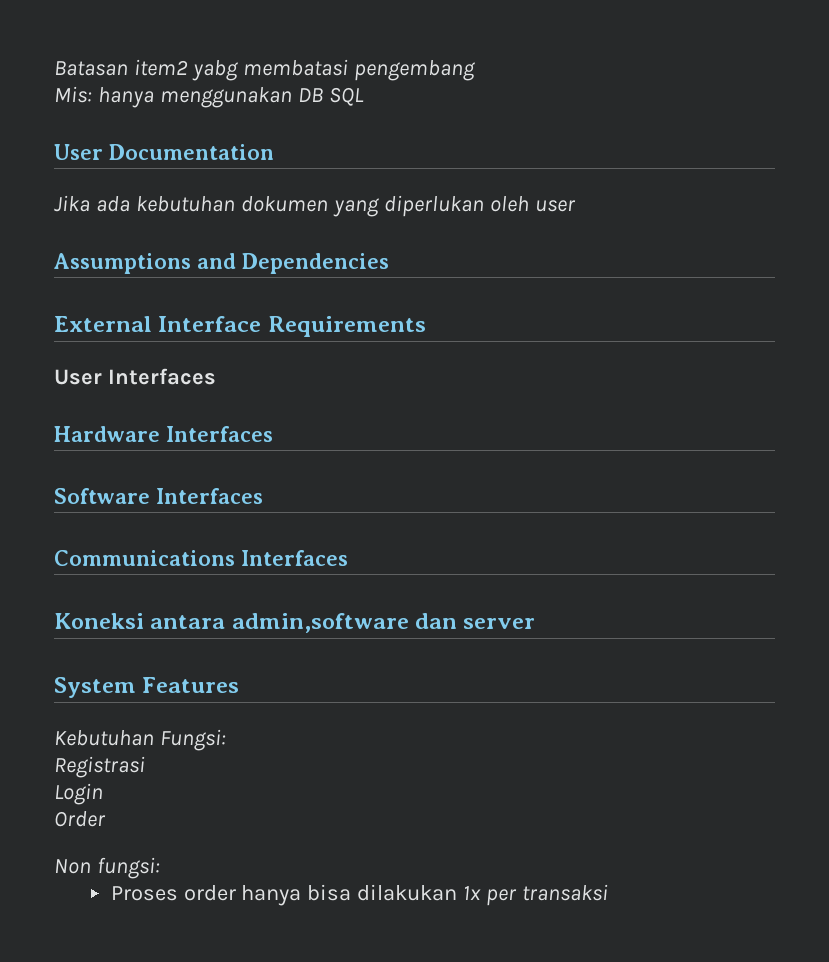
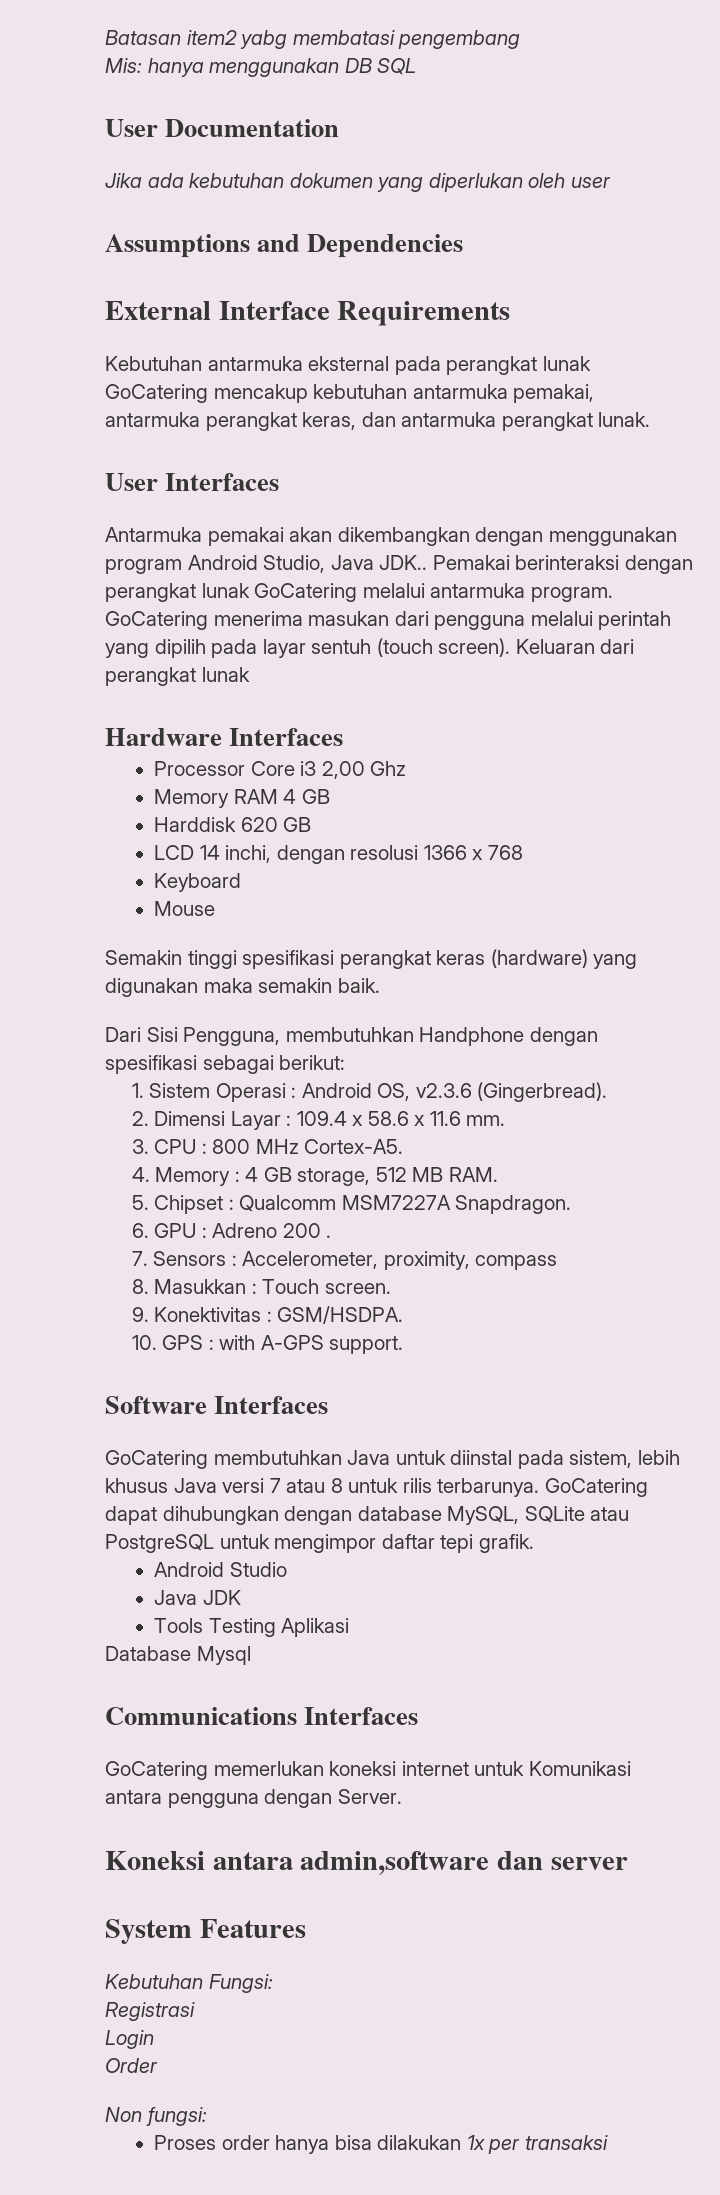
[54,368,216,385] [54,426,273,442] [54,488,263,504] [54,550,348,566] User Interfaces // Hardware Interfaces // Software Interfaces // Communications Interfaces -> [105,356,591,375] [105,384,595,403] [105,412,651,431] [105,473,280,491] [105,527,677,546] [105,555,693,574] [105,583,613,602] [105,611,672,630] [105,638,635,658] [105,667,250,686] [105,728,344,746] [154,761,407,779] [154,789,330,808] [154,817,312,832] [154,845,523,864] [154,873,242,892] [154,901,216,916] [105,949,638,969] [105,978,380,997] [105,1027,598,1046] [105,1055,346,1074] [131,1082,608,1102] [131,1111,506,1130] [131,1139,404,1154] [131,1167,498,1186] [131,1195,572,1214] [131,1223,332,1238] [131,1251,558,1270] [131,1279,391,1294] [131,1306,404,1324] [131,1335,404,1354] [105,1396,329,1414] [105,1450,680,1469] [105,1478,648,1497] [105,1506,630,1525] [105,1534,534,1553] [154,1562,287,1577] [154,1590,241,1605] [154,1618,350,1637] [105,1646,251,1665] [105,1707,419,1725] [105,1761,631,1780] [105,1789,402,1808] Kebutuhan antarmuka eksternal pada perangkat lunak GoCatering mencakup kebutuhan antarmuka pemakai, antarmuka perangkat keras, dan antarmuka perangkat lunak. // User Interfaces // Antarmuka pemakai akan dikembangkan dengan menggunakan program Android Studio, Java JDK.. Pemakai berinteraksi dengan perangkat lunak GoCatering melalui antarmuka program. GoCatering menerima masukan dari pengguna melalui perintah yang dipilih pada layar sentuh (touch screen). Keluaran dari perangkat lunak // Hardware Interfaces // Processor Core i3 2,00 Ghz // Memory RAM 4 GB // Harddisk 620 GB // LCD 14 inchi, dengan resolusi 1366 x 768 // Keyboard // Mouse // Semakin tinggi spesifikasi perangkat keras (hardware) yang digunakan maka semakin baik. // Dari Sisi Pengguna, membutuhkan Handphone dengan spesifikasi sebagai berikut: // 1. Sistem Operasi : Android OS, v2.3.6 (Gingerbread). // 2. Dimensi Layar : 109.4 x 58.6 x 11.6 mm. // 3. CPU : 800 MHz Cortex-A5. // 4. Memory : 4 GB storage, 512 MB RAM. // 5. Chipset : Qualcomm MSM7227A Snapdragon. // 6. GPU : Adreno 200 . // 7. Sensors : Accelerometer, proximity, compass // 8. Masukkan : Touch screen. // 9. Konektivitas : GSM/HSDPA. // 10. GPS : with A-GPS support. // Software Interfaces // GoCatering membutuhkan Java untuk diinstal pada sistem, lebih khusus Java versi 7 atau 8 untuk rilis terbarunya. GoCatering dapat dihubungkan dengan database MySQL, SQLite atau PostgreSQL untuk mengimpor daftar tepi grafik. // Android Studio // Java JDK // Tools Testing Aplikasi // Database Mysql // Communications Interfaces // GoCatering memerlukan koneksi internet untuk Komunikasi antara pengguna dengan Server.

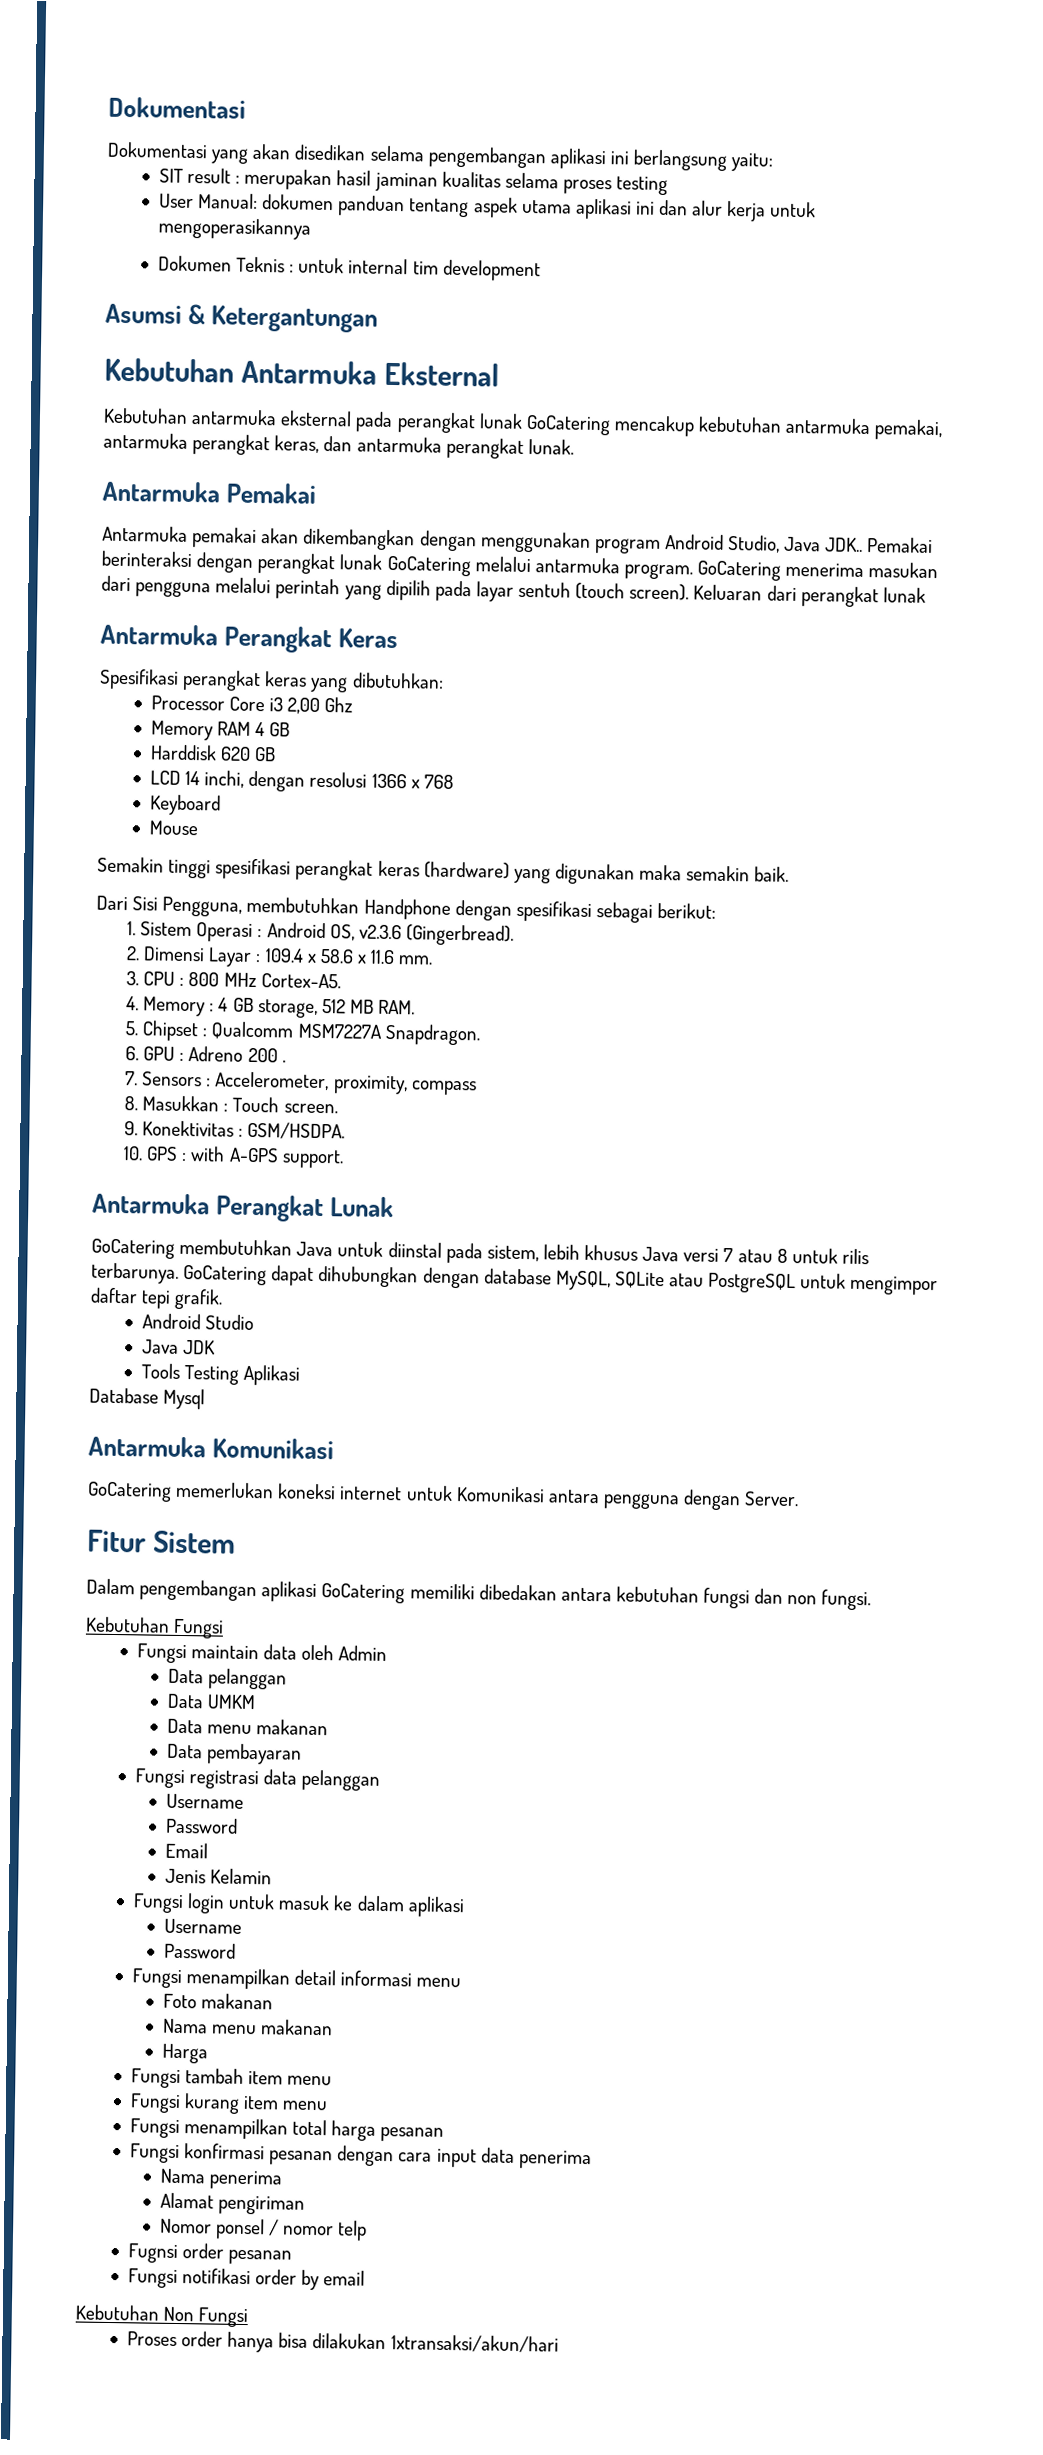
[105,30,521,49] [105,58,417,77] [105,119,340,137] [105,173,611,192] [105,234,464,258] [105,301,511,326] Batasan item2 yabg membatasi pengembang // Mis: hanya menggunakan DB SQL // User Documentation // Jika ada kebutuhan dokumen yang diperlukan oleh user // Assumptions and Dependencies // External Interface Requirements -> [108,96,246,119] [107,141,774,172] [158,167,669,196] [158,193,817,222] [157,217,311,240] [157,255,541,282] [105,303,378,333] [104,357,499,387] Dokumentasi // Dokumentasi yang akan disedikan selama pengembangan aplikasi ini berlangsung yaitu: // SIT result : merupakan hasil jaminan kualitas selama proses testing // User Manual: dokumen panduan tentang aspek utama aplikasi ini dan alur kerja untuk mengoperasikannya // Dokumen Teknis : untuk internal tim development // Asumsi & Ketergantungan // Kebutuhan Antarmuka Eksternal
[105,473,280,491] User Interfaces -> [102,480,317,504] Antarmuka Pemakai
[105,728,344,746] Hardware Interfaces -> [100,623,398,654] [99,668,444,693] Antarmuka Perangkat Keras // Spesifikasi perangkat keras yang dibutuhkan:
[105,1396,329,1414] Software Interfaces -> [92,1192,394,1223] Antarmuka Perangkat Lunak
[105,1707,419,1725] Communications Interfaces -> [88,1435,334,1460] Antarmuka Komunikasi
[105,1851,628,1875] [105,1919,306,1944] [105,1974,273,1993] [105,2002,195,2021] [105,2030,154,2049] [105,2058,158,2073] [105,2107,207,2126] Koneksi antara admin,software dan server // System Features // Kebutuhan Fungsi: // Registrasi // Login // Order // Non fungsi: -> [87,1529,236,1554] [86,1578,872,1611] [85,1616,225,1639] [136,1643,388,1664] [167,1668,288,1690] [166,1693,257,1710] [166,1718,329,1736] [166,1743,303,1765] [134,1768,381,1791] [165,1793,244,1809] [164,1817,238,1834] [164,1842,208,1859] [164,1868,273,1885] [132,1893,465,1918] [163,1918,242,1934] [163,1942,236,1959] [131,1968,462,1990] [162,1993,274,2010] [162,2018,334,2036] [161,2043,208,2064] [130,2068,333,2089] [129,2093,329,2114] [129,2118,445,2142] [129,2143,592,2170] [159,2168,283,2190] [159,2192,306,2215] [159,2218,368,2241] [127,2243,293,2265] [127,2268,366,2291] [75,2304,249,2328] Fitur Sistem // Dalam pengembangan aplikasi GoCatering memiliki dibedakan antara kebutuhan fungsi dan non fungsi. // Kebutuhan Fungsi // Fungsi maintain data oleh Admin // Data pelanggan // Data UMKM // Data menu makanan // Data pembayaran // Fungsi registrasi data pelanggan // Username // Password // Email // Jenis Kelamin // Fungsi login untuk masuk ke dalam aplikasi // Username // Password // Fungsi menampilkan detail informasi menu // Foto makanan // Nama menu makanan // Harga // Fungsi tambah item menu // Fungsi kurang item menu // Fungsi menampilkan total harga pesanan // Fungsi konfirmasi pesanan dengan cara input data penerima // Nama penerima // Alamat pengiriman // Nomor ponsel / nomor telp // Fugnsi order pesanan // Fungsi notifikasi order by email // Kebutuhan Non Fungsi
[466,2135,608,2154] 1x per transaksi -> [390,2334,559,2353] 1xtransaksi/akun/hari

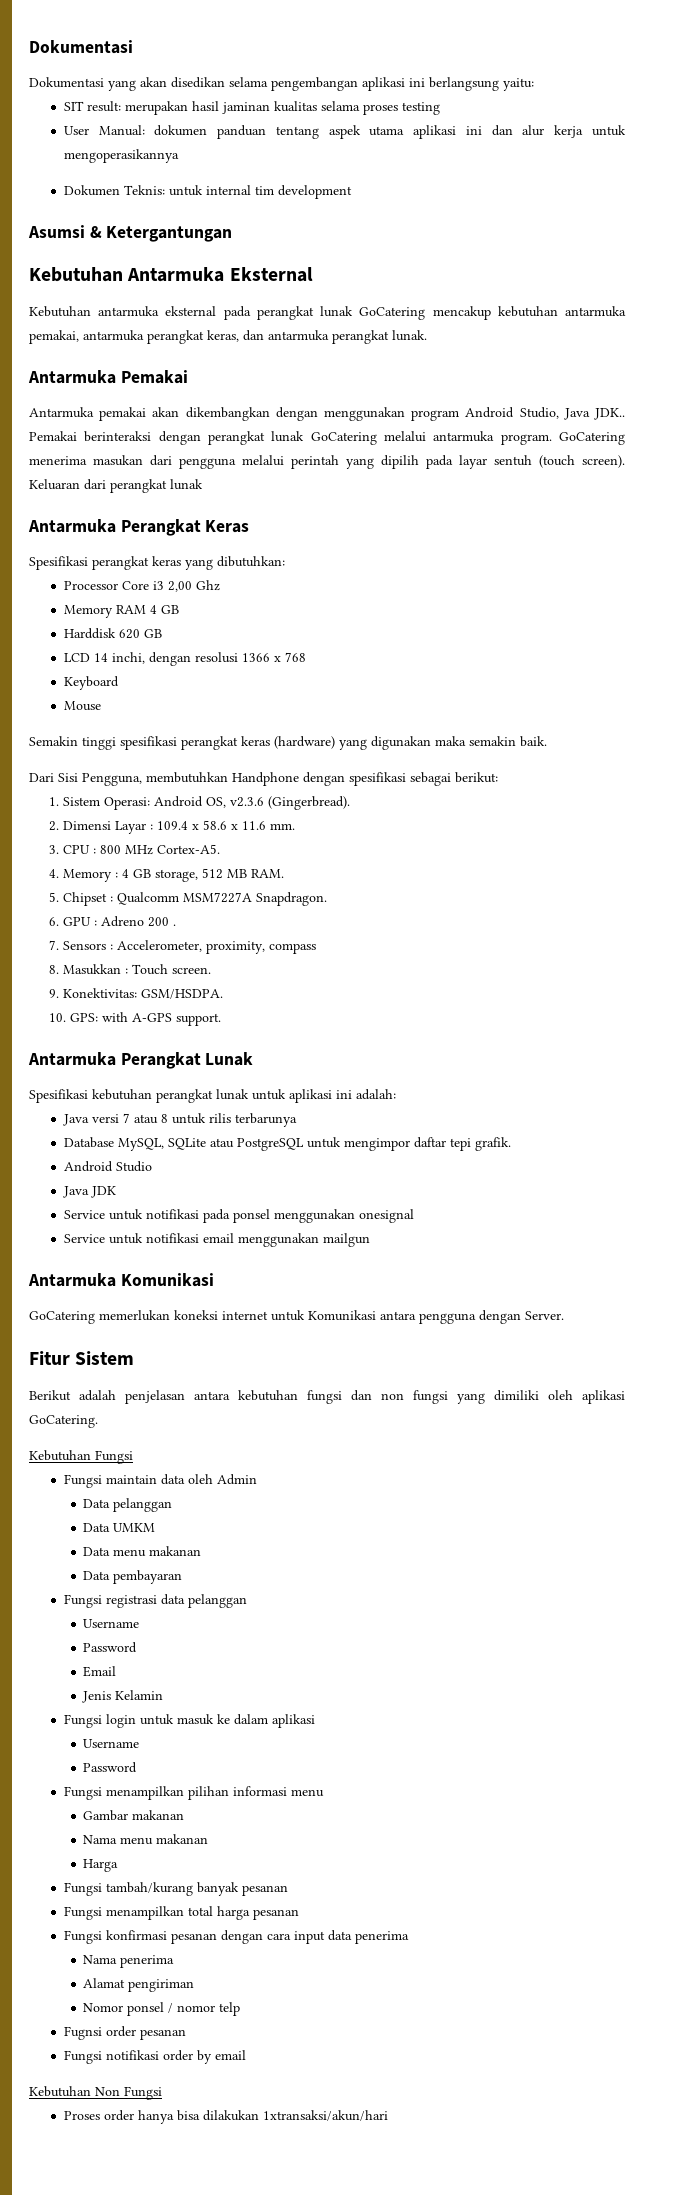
[187,167,241,184] result : -> [86,101,121,112] result:
[236,256,295,273] Teknis : -> [123,185,165,195] Teknis:
[196,922,263,942] Operasi : -> [103,797,150,810] Operasi:
[142,1120,244,1137] Konektivitas : -> [62,988,137,998] Konektivitas:
[146,1146,188,1162] GPS : -> [69,1013,98,1022] GPS:
[91,1238,639,1264] GoCatering membutuhkan Java untuk diinstal pada sistem, lebih khusus -> [29,1089,396,1103] Spesifikasi kebutuhan perangkat lunak untuk aplikasi ini adalah: //
[91,1262,552,1289] terbarunya. GoCatering dapat dihubungkan dengan database -> [234,1113,297,1127] [63,1137,114,1148] terbarunya // Database
[140,1363,301,1386] [89,1387,206,1410] Tools Testing Aplikasi // Database Mysql -> [63,1209,414,1223] [63,1233,370,1247] Service untuk notifikasi pada ponsel menggunakan onesignal // Service untuk notifikasi email menggunakan mailgun
[86,1578,557,1604] Dalam pengembangan aplikasi GoCatering memiliki dibedakan -> [29,1390,185,1404] Berikut adalah penjelasan
[821,1589,872,1611] fungsi. -> [413,1390,625,1404] [29,1415,98,1428] fungsi yang dimiliki oleh aplikasi GoCatering.
[294,1969,337,1986] detail -> [187,1786,229,1800] pilihan
[162,1993,197,2009] Foto -> [83,1810,129,1821] Gambar
[185,2068,333,2086] [129,2093,329,2114] tambah item menu // Fungsi kurang item menu -> [105,1882,288,1896] tambah/kurang banyak pesanan

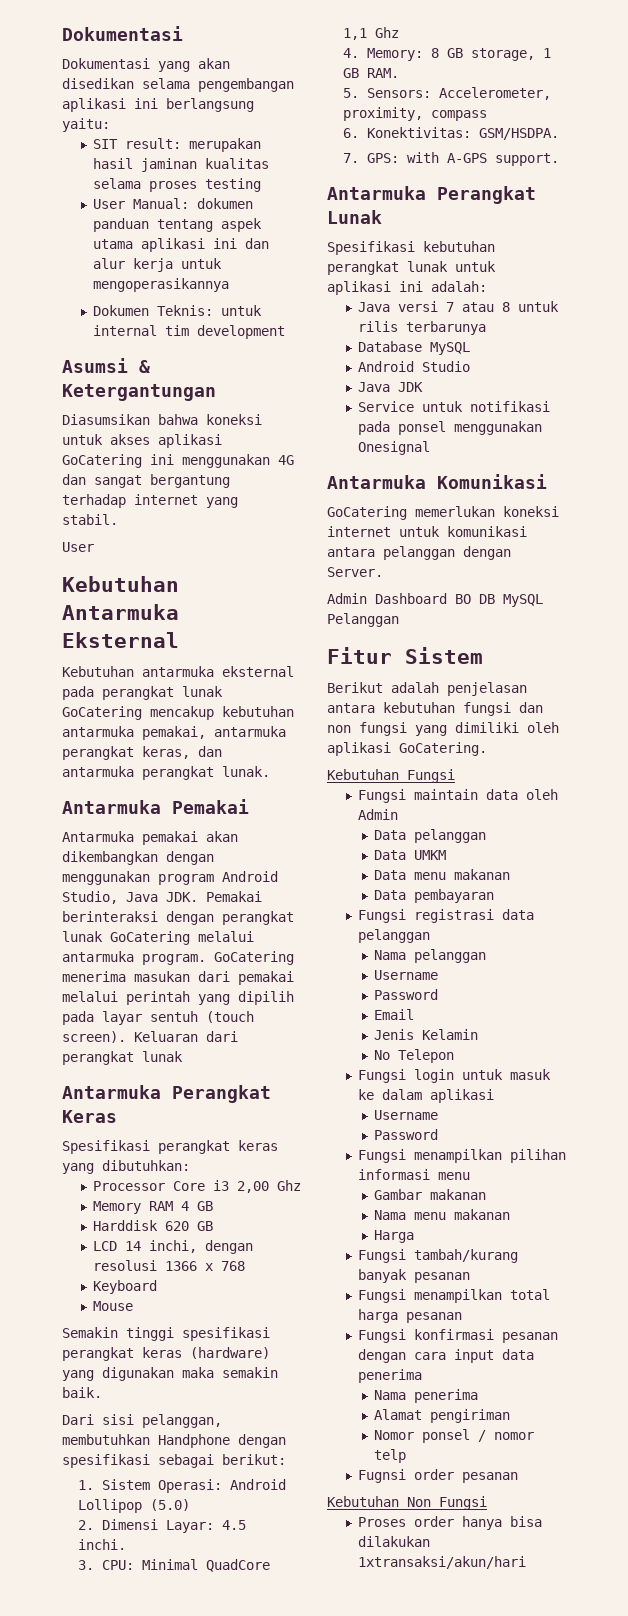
(233, 234) none -> [62,414,262,425] [62,434,222,448] [62,454,294,468] [62,474,230,488] [62,494,238,508] [62,514,118,525] [62,542,94,552] // Diasumsikan bahwa koneksi untuk akses aplikasi GoCatering ini menggunakan 4G dan sangat bergantung terhadap internet yang stabil. // User
[594,408,625,420] JDK.. -> [166,892,198,902] JDK.
[179,458,236,469] pengguna -> [238,971,294,985] pemakai
[58,773,142,786] Sisi Pengguna, -> [102,1414,222,1428] sisi pelanggan,
[205,796,350,810] OS, v2.3.6 (Gingerbread). -> [78,1499,191,1513] Lollipop (5.0)
[114,820,295,834] [48,844,220,855] [48,868,284,882] [48,892,327,906] [48,916,176,927] [48,940,316,954] [48,964,211,975] [48,989,59,998] Layar : 109.4 x 58.6 x 11.6 mm. // 3. CPU : 800 MHz Cortex-A5. // 4. Memory : 4 GB storage, 512 MB RAM. // 5. Chipset : Qualcomm MSM7227A Snapdragon. // 6. GPU : Adreno 200 . // 7. Sensors : Accelerometer, proximity, compass // 8. Masukkan : Touch screen. // 9. -> [166,1520,247,1533] [78,1539,127,1550] [78,1559,271,1572] [343,27,400,40] [343,48,552,61] [343,68,400,78] [343,87,552,100] [343,107,488,121] [343,128,360,138] Layar: 4.5 inchi. // 3. CPU: Minimal QuadCore 1,1 Ghz // 4. Memory: 8 GB storage, 1 GB RAM. // 5. Sensors: Accelerometer, proximity, compass // 6.
[48,1013,66,1022] 10. -> [343,153,360,163] 7.
[117,1137,511,1151] MySQL, SQLite atau PostgreSQL untuk mengimpor daftar tepi grafik. -> [429,342,470,355] MySQL
[358,1209,414,1223] [63,1233,370,1247] onesignal // Service untuk notifikasi email menggunakan mailgun -> [357,441,430,455] Onesignal
[308,1310,476,1324] Komunikasi antara pengguna -> [447,526,527,537] [327,546,455,560] komunikasi antara pelanggan
(564, 1315) none -> [327,593,543,607] [327,613,399,627] // Admin Dashboard BO DB MySQL Pelanggan
(247, 1601) none -> [374,949,487,963] // Nama pelanggan
(164, 1695) none -> [374,1049,455,1063] // No Telepon
[63,2050,246,2064] // Fungsi notifikasi order by email -> (518, 1477) none

